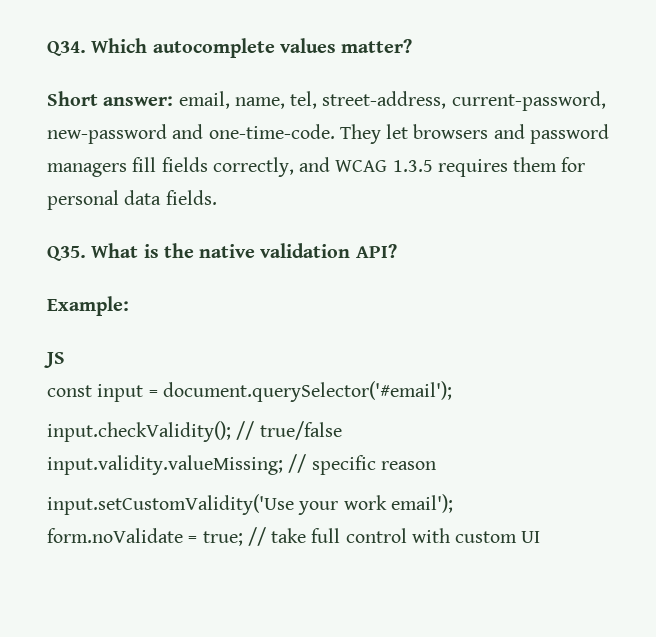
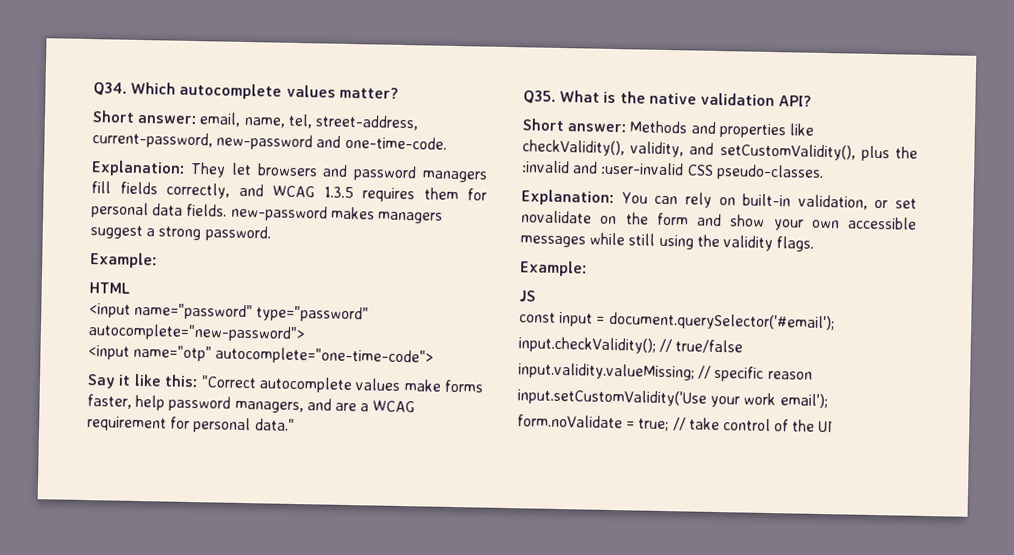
(335, 131) none -> [91,160,185,177] // Explanation:
(217, 197) none -> [230,204,443,224] [90,225,271,242] [90,252,157,269] [89,282,130,294] [89,302,370,323] [88,323,306,343] [88,344,435,366] [87,373,484,394] [87,394,416,414] [87,416,295,434] new-password makes managers suggest a strong password. // Example: // HTML // <input name="password" type="password" autocomplete="new-password"> // <input name="otp" autocomplete="one-time-code"> // Say it like this: "Correct autocomplete values make forms faster, help password managers, and are a WCAG requirement for personal data."
(397, 251) none -> [522,118,814,139] [522,139,918,162] [522,160,824,181] [521,189,917,210] [521,210,917,231] [520,232,815,252] // Short answer: Methods and properties like checkValidity(), validity, and setCustomValidity(), plus the :invalid and :user-invalid CSS pseudo-classes. // Explanation: You can rely on built-in validation, or set novalidate on the form and show your own accessible messages while still using the validity flags.
[311,528,518,543] full control with custom -> [722,418,816,432] control of the

